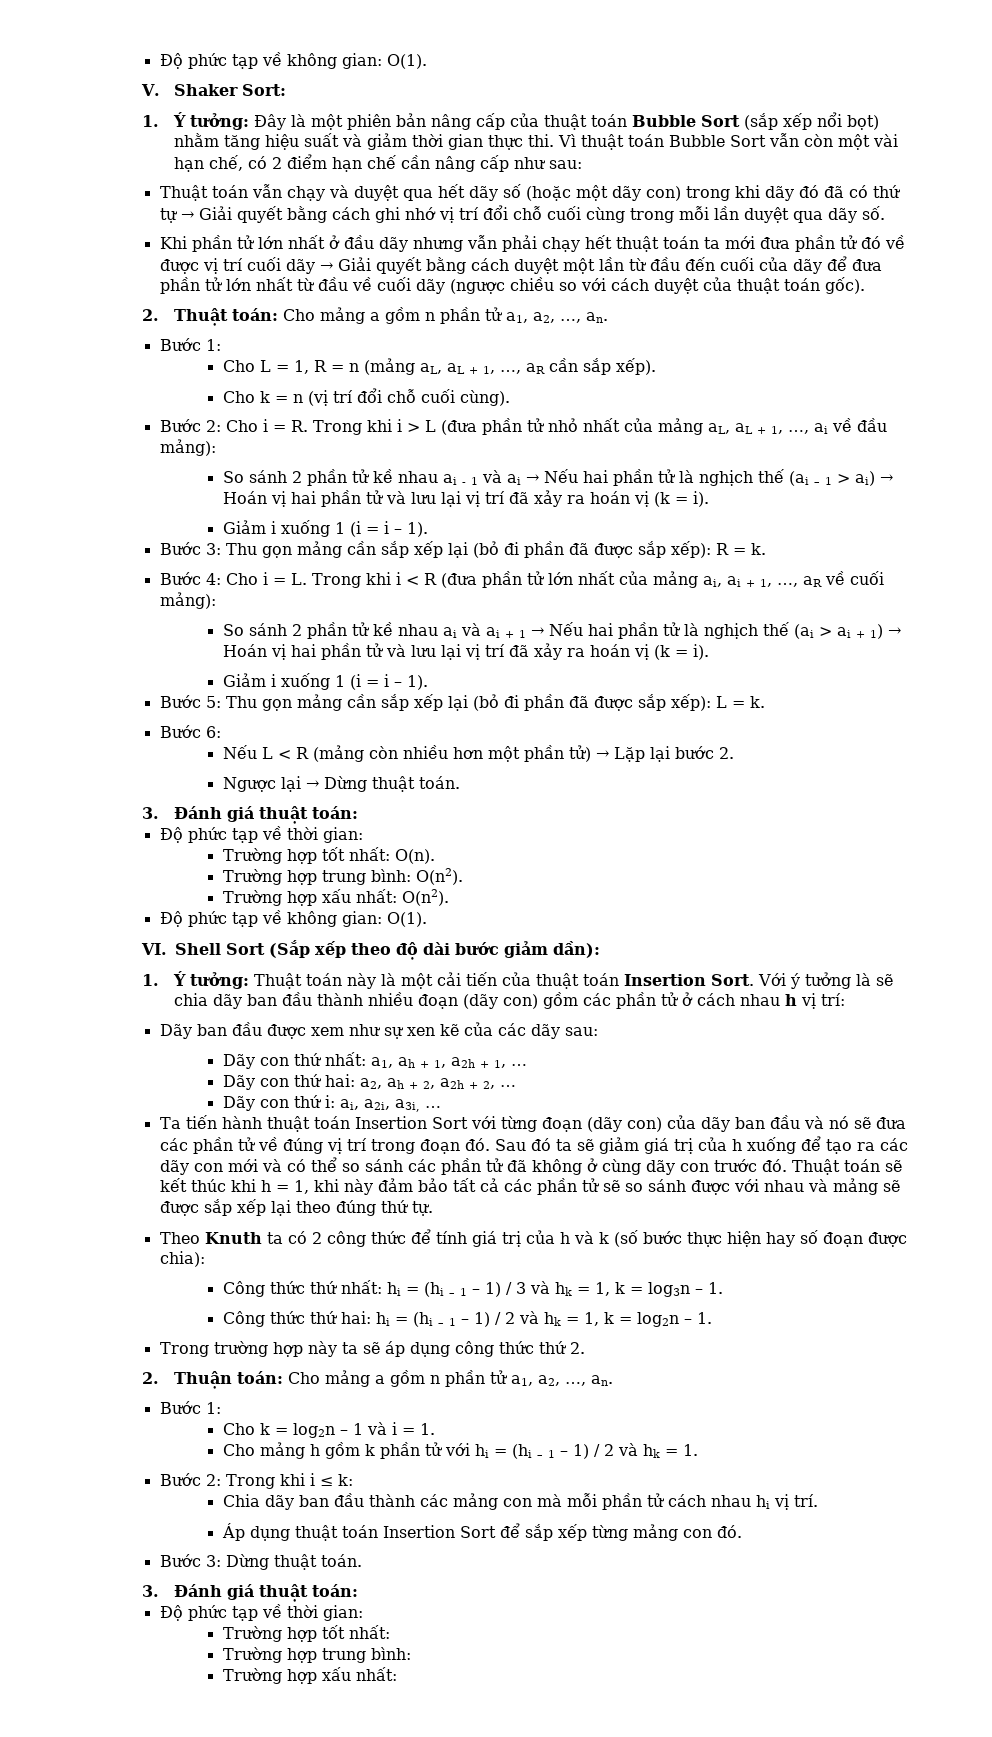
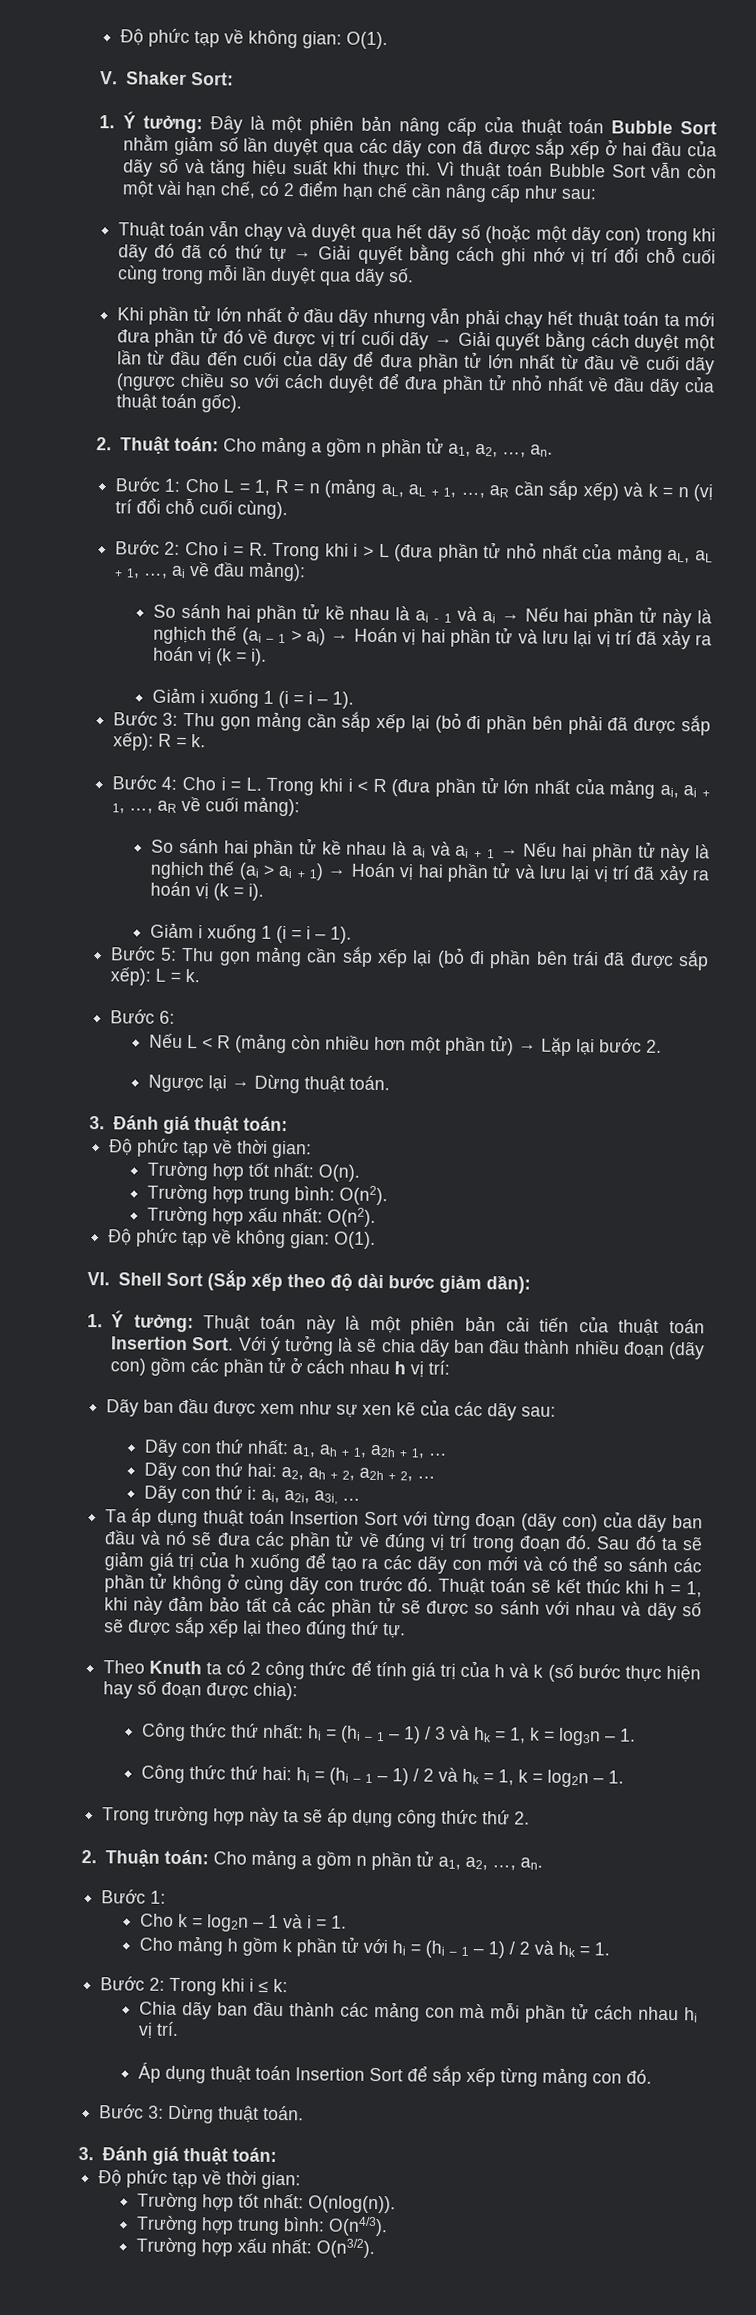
[743,112,879,130] [173,133,483,150] (sắp xếp nổi bọt) nhằm tăng hiệu suất và giảm thời gian -> [123,134,718,160] [123,158,358,178] nhằm giảm số lần duyệt qua các dãy con đã được sắp xếp ở hai đầu của dãy số và tăng hiệu suất khi
(699, 286) none -> [377,372,680,397] để đưa phần tử nhỏ nhất về đầu dãy
(221, 345) // -> (181, 485) none
[615,358,656,375] [222,391,255,403] xếp). // Cho -> [582,482,644,501] xếp) và
[291,469,438,486] 2 phần tử kề nhau -> [225,603,411,624] hai phần tử kề nhau là
(676, 476) none -> [662,608,693,628] này
(564, 549) none -> [531,714,603,735] bên phải
[291,622,438,639] 2 phần tử kề nhau -> [223,838,408,859] hai phần tử kề nhau là
(681, 629) none -> [660,843,691,863] này
(564, 702) none -> [535,950,599,966] bên trái
(433, 981) none -> [410,1315,496,1335] phiên bản
[185,1115,262,1129] tiến hành -> [131,1508,199,1528] áp dụng
[506,1160,527,1172] đã -> (168, 1580) none
[624,1179,730,1195] so sánh được -> [426,1600,540,1617] được so sánh
[832,1178,878,1195] mảng -> [646,1601,702,1621] dãy số
[222,1647,411,1663] [222,1667,397,1684] // Trường hợp trung bình: // Trường hợp xấu nhất: -> [308,2195,397,2214] [136,2215,389,2237] [136,2237,376,2259] O(nlog(n)). // Trường hợp trung bình: O(n4/3). // Trường hợp xấu nhất: O(n3/2).

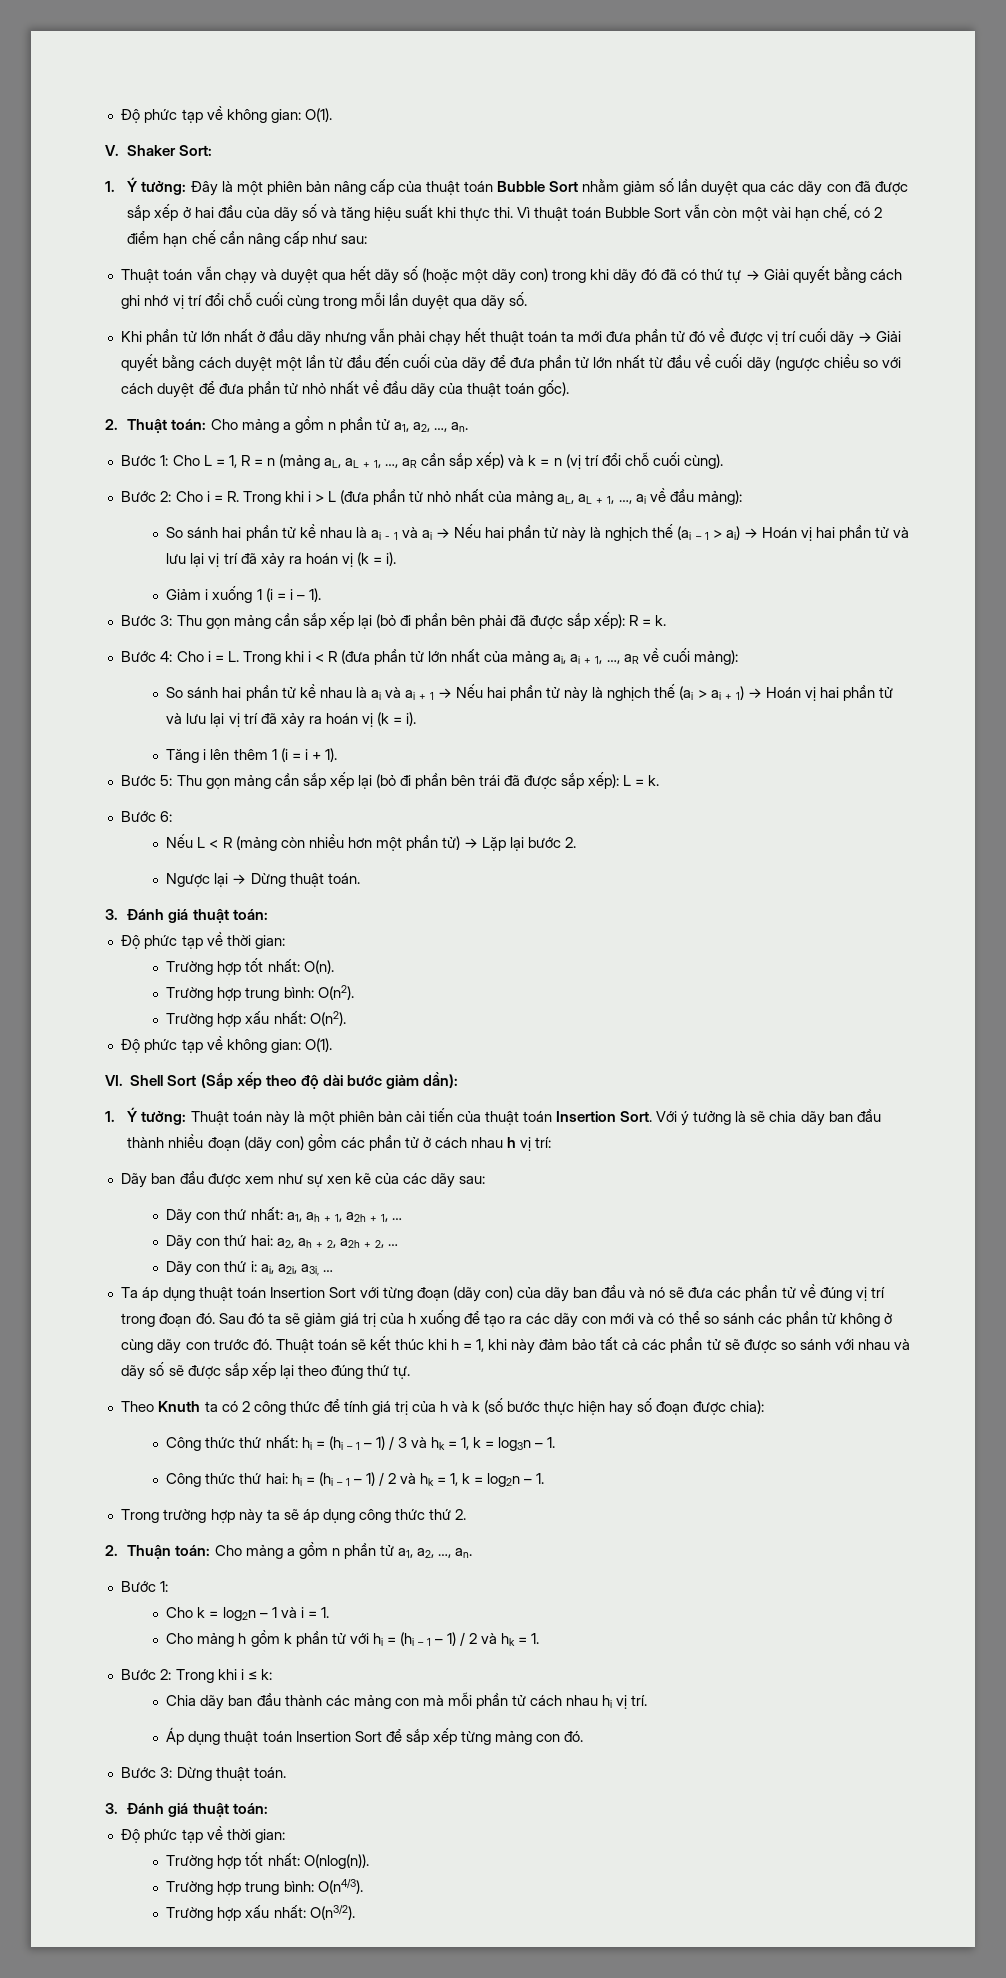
[150,922,327,944] Giảm i xuống 1 (i = i – -> [166,748,321,763] Tăng i lên thêm 1 (i = i +

